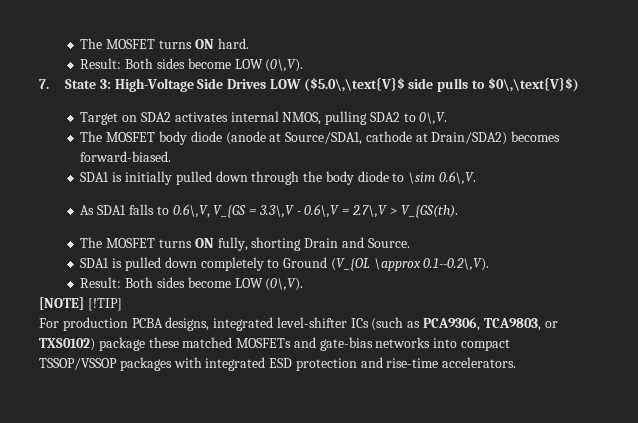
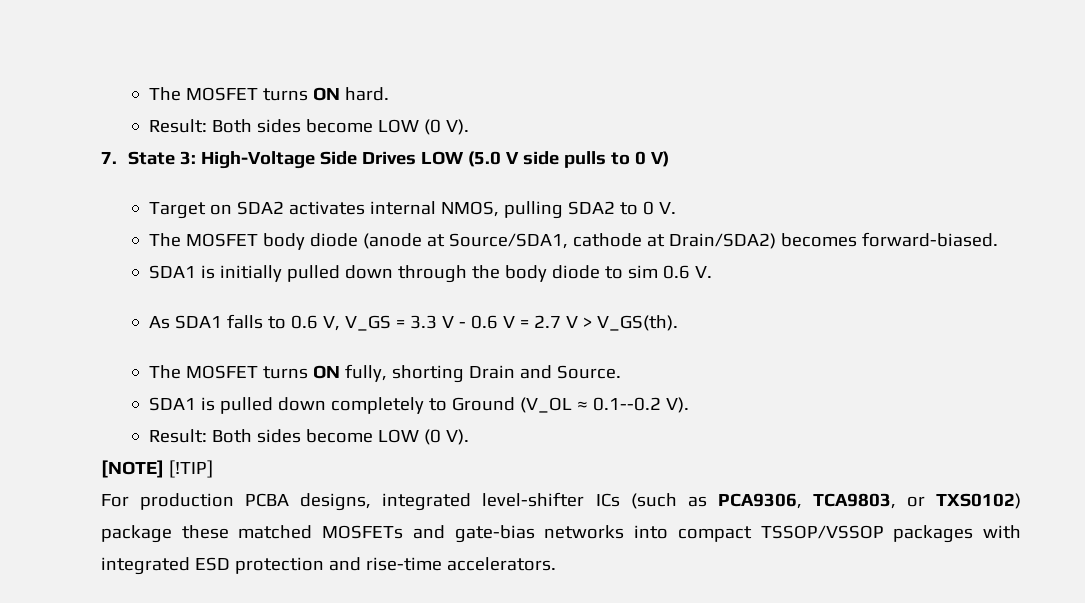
[265,59,304,72] (0\,V). -> [423,119,469,135] (0 V).
[303,77,405,92] ($5.0\,\text{V}$ -> [468,151,520,167] (5.0 V
[487,77,579,92] $0\,\text{V}$) -> [635,151,670,167] 0 V)
[419,112,448,125] 0\,V. -> [642,201,676,215] 0 V.
[408,171,477,185] \sim 0.6\,V. -> [627,265,712,279] sim 0.6 V.
[172,204,458,218] 0.6\,V, V_{GS = 3.3\,V - 0.6\,V = 2.7\,V > V_{GS(th). -> [290,315,678,331] 0.6 V, V_GS = 3.3 V - 0.6 V = 2.7 V > V_GS(th).
[330,258,490,271] [80,277,304,291] (V_{OL \approx 0.1--0.2\,V). // Result: Both sides become LOW (0\,V). -> [519,397,689,413] [148,429,469,445] (V_OL ≈ 0.1--0.2 V). // Result: Both sides become LOW (0 V).

